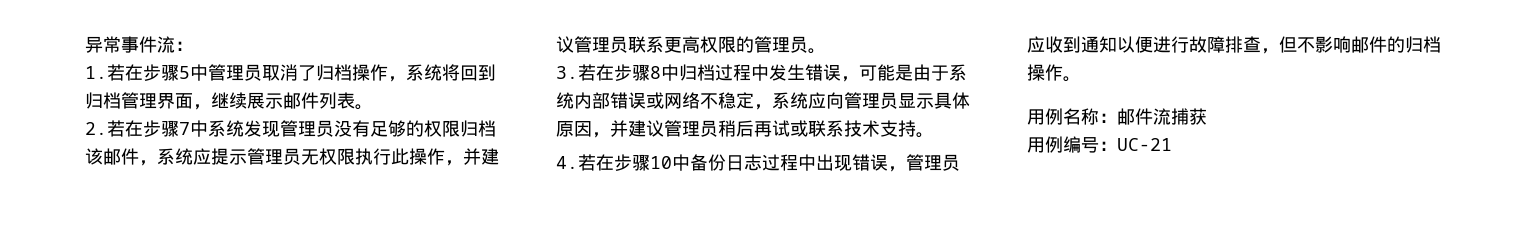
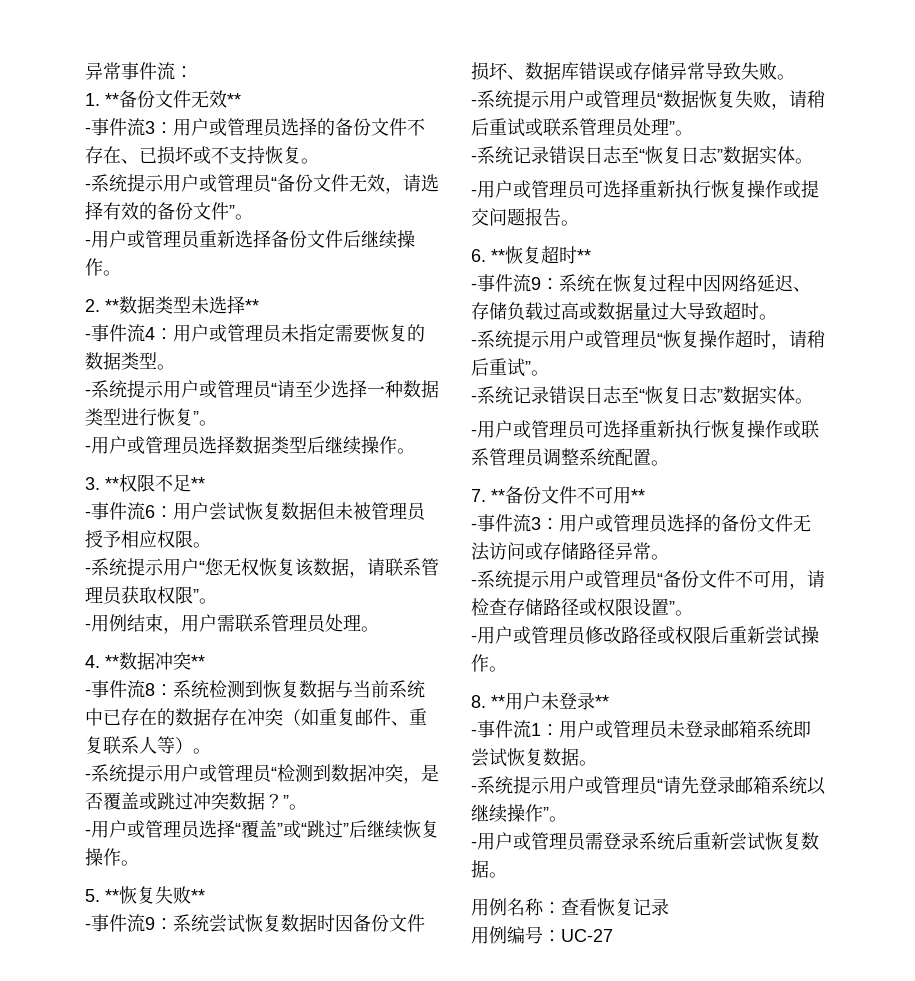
[107,64,496,82] [85,92,373,110] [85,120,496,137] [85,148,499,166] [556,36,826,54] [556,64,967,82] [556,92,970,110] [556,120,934,138] [556,154,960,172] [1027,36,1441,54] [1027,64,1063,81] 若在步骤5中管理员取消了归档操作，系统将回到归档管理界面，继续展示邮件列表。 // 2.若在步骤7中系统发现管理员没有足够的权限归档该邮件，系统应提示管理员无权限执行此操作，并建议管理员联系更高权限的管理员。 // 3.若在步骤8中归档过程中发生错误，可能是由于系统内部错误或网络不稳定，系统应向管理员显示具体原因，并建议管理员稍后再试或联系技术支持。 // 4.若在步骤10中备份日志过程中出现错误，管理员应收到通知以便进行故障排查，但不影响邮件的归档操作 -> [105,90,241,108] [85,117,425,137] [85,146,319,165] [85,174,439,194] [85,201,253,220] [85,229,415,249] [85,258,121,276] [85,295,259,314] [85,323,425,343] [85,352,175,370] [85,379,439,399] [85,408,217,426] [85,435,415,455] [85,474,205,492] [85,502,427,521] [85,530,211,548] [85,558,439,578] [85,586,217,605] [85,614,379,634] [85,652,205,670] [85,680,425,698] [85,708,427,726] [85,736,211,754] [85,764,439,784] [85,792,307,810] [85,819,439,839] [85,848,139,866] [85,886,205,904] [85,914,425,933] [471,62,795,81] [471,90,826,110] [471,118,693,137] [471,146,813,165] [471,179,819,199] [471,207,579,226] [471,245,591,264] [471,274,811,292] [471,301,777,321] [471,329,826,350] [471,358,549,377] [471,386,813,405] [471,419,819,439] [471,448,669,467] [471,486,645,504] [471,513,811,533] [471,542,669,561] [471,570,825,590] [471,598,693,616] [471,626,819,645] [471,654,507,672] [471,692,609,710] [471,720,811,739] [471,748,597,767] [471,776,826,795] [471,804,567,823] [471,832,819,851] [471,860,489,878] **备份文件无效** // -事件流3：用户或管理员选择的备份文件不存在、已损坏或不支持恢复。 // -系统提示用户或管理员“备份文件无效，请选择有效的备份文件”。 // -用户或管理员重新选择备份文件后继续操作。 // 2. **数据类型未选择** // -事件流4：用户或管理员未指定需要恢复的数据类型。 // -系统提示用户或管理员“请至少选择一种数据类型进行恢复”。 // -用户或管理员选择数据类型后继续操作。 // 3. **权限不足** // -事件流6：用户尝试恢复数据但未被管理员授予相应权限。 // -系统提示用户“您无权恢复该数据，请联系管理员获取权限”。 // -用例结束，用户需联系管理员处理。 // 4. **数据冲突** // -事件流8：系统检测到恢复数据与当前系统中已存在的数据存在冲突（如重复邮件、重复联系人等）。 // -系统提示用户或管理员“检测到数据冲突，是否覆盖或跳过冲突数据？”。 // -用户或管理员选择“覆盖”或“跳过”后继续恢复操作。 // 5. **恢复失败** // -事件流9：系统尝试恢复数据时因备份文件损坏、数据库错误或存储异常导致失败。 // -系统提示用户或管理员“数据恢复失败，请稍后重试或联系管理员处理”。 // -系统记录错误日志至“恢复日志”数据实体。 // -用户或管理员可选择重新执行恢复操作或提交问题报告。 // 6. **恢复超时** // -事件流9：系统在恢复过程中因网络延迟、存储负载过高或数据量过大导致超时。 // -系统提示用户或管理员“恢复操作超时，请稍后重试”。 // -系统记录错误日志至“恢复日志”数据实体。 // -用户或管理员可选择重新执行恢复操作或联系管理员调整系统配置。 // 7. **备份文件不可用** // -事件流3：用户或管理员选择的备份文件无法访问或存储路径异常。 // -系统提示用户或管理员“备份文件不可用，请检查存储路径或权限设置”。 // -用户或管理员修改路径或权限后重新尝试操作。 // 8. **用户未登录** // -事件流1：用户或管理员未登录邮箱系统即尝试恢复数据。 // -系统提示用户或管理员“请先登录邮箱系统以继续操作”。 // -用户或管理员需登录系统后重新尝试恢复数据
[1117,108,1207,125] 邮件流捕获 -> [561,898,669,916] 查看恢复记录
[1117,138,1172,151] UC-21 -> [561,929,613,942] UC-27

